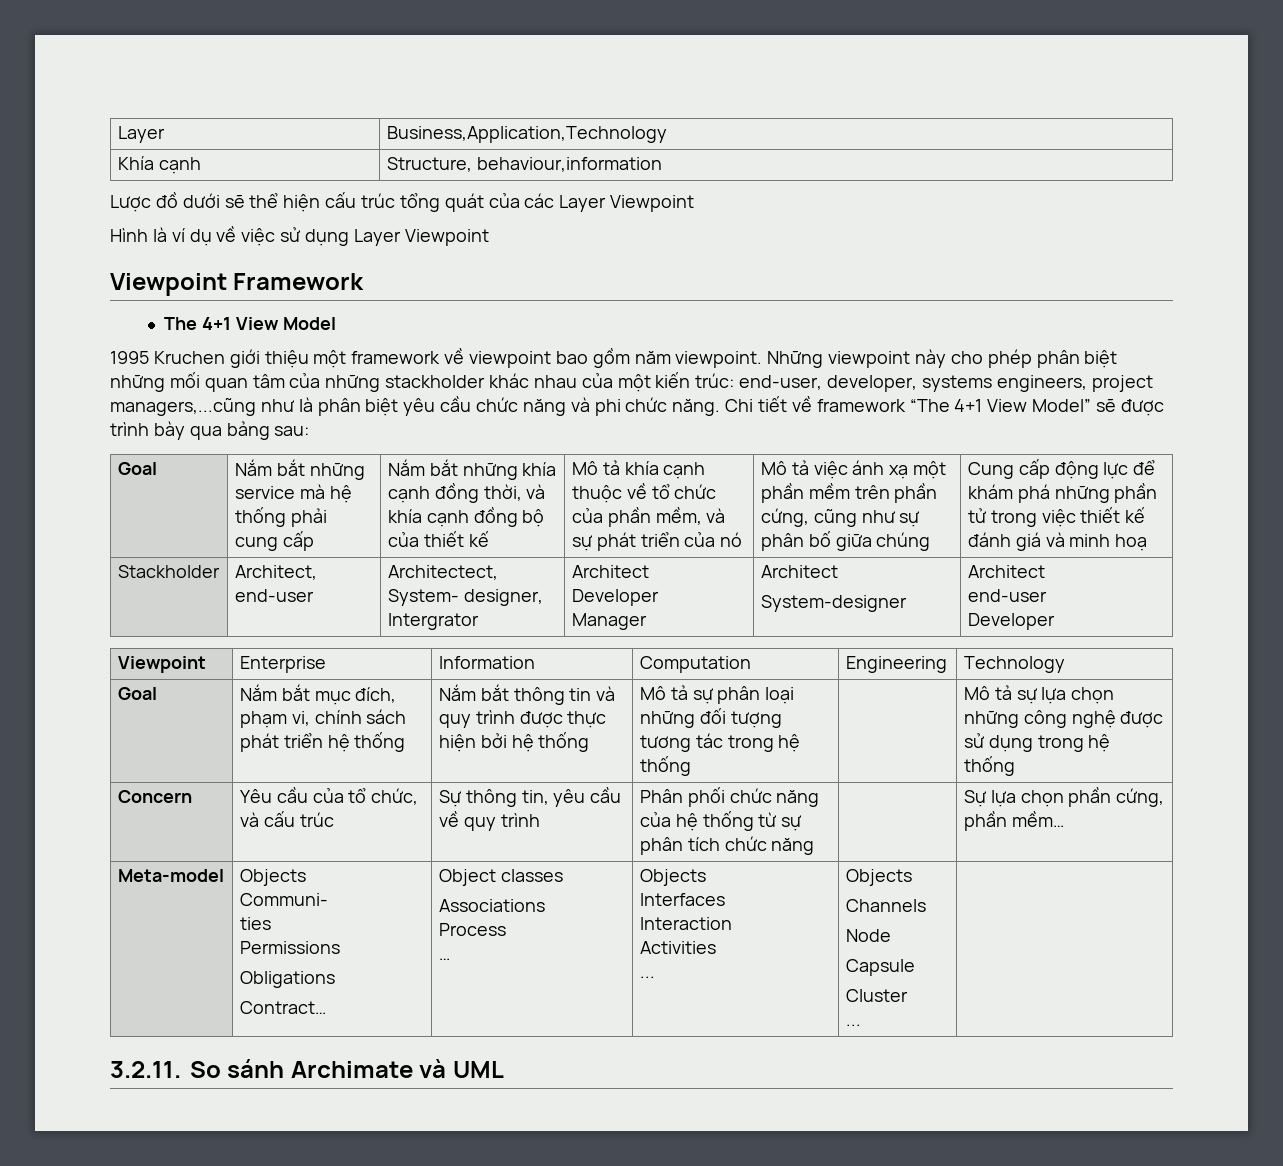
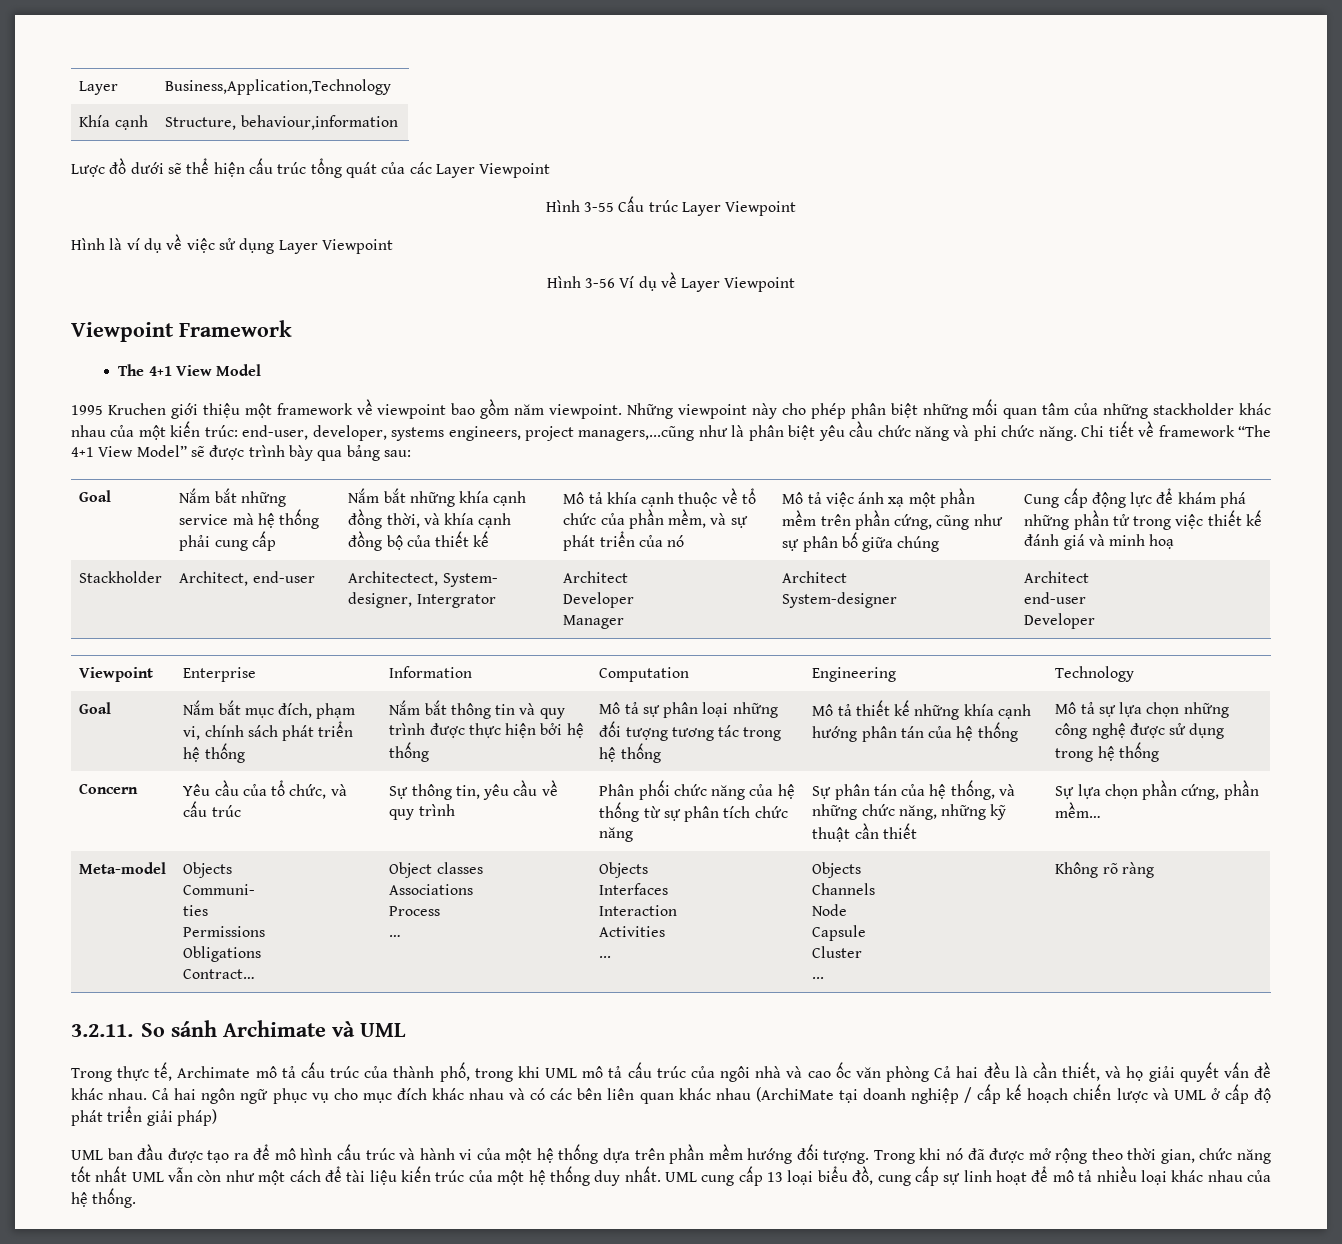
(695, 203) none -> [545,196,797,216] // Hình 3-55 Cấu trúc Layer Viewpoint
(489, 237) none -> [546,272,796,292] // Hình 3-56 Ví dụ về Layer Viewpoint
(691, 766) none -> [812,700,1032,720] [812,722,1018,742] Mô tả thiết kế những khía cạnh hướng phân tán của hệ thống
(815, 846) none -> [812,780,1016,800] [812,804,1007,820] [812,823,917,842] Sự phân tán của hệ thống, và những chức năng, những kỹ thuật cần thiết
(861, 1025) none -> [1055,862,1154,878] Không rõ ràng
(504, 1069) none -> [71,1062,1271,1082] [71,1084,1271,1104] [71,1106,217,1126] [71,1144,1271,1164] [71,1166,1271,1186] [71,1188,137,1208] // Trong thực tế, Archimate mô tả cấu trúc của thành phố, trong khi UML mô tả cấu trúc của ngôi nhà và cao ốc văn phòng Cả hai đều là cần thiết, và họ giải quyết vấn đề khác nhau. Cả hai ngôn ngữ phục vụ cho mục đích khác nhau và có các bên liên quan khác nhau (ArchiMate tại doanh nghiệp / cấp kế hoạch chiến lược và UML ở cấp độ phát triển giải pháp) // UML ban đầu được tạo ra để mô hình cấu trúc và hành vi của một hệ thống dựa trên phần mềm hướng đối tượng. Trong khi nó đã được mở rộng theo thời gian, chức năng tốt nhất UML vẫn còn như một cách để tài liệu kiến trúc của một hệ thống duy nhất. UML cung cấp 13 loại biểu đồ, cung cấp sự linh hoạt để mô tả nhiều loại khác nhau của hệ thống.

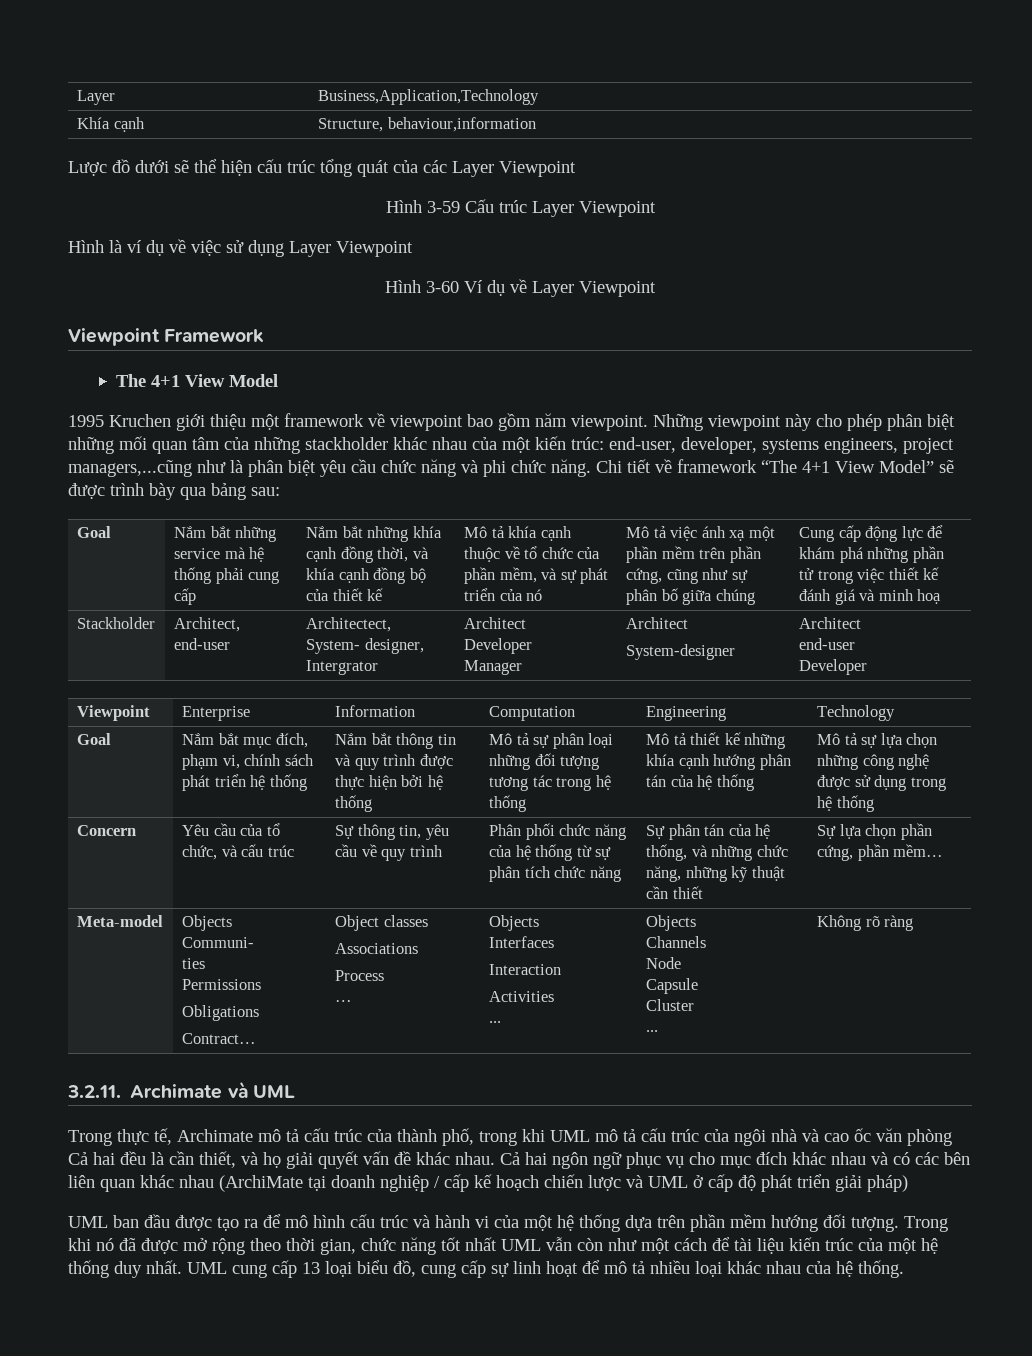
[584,202,615,212] 3-55 -> [426,201,460,213] 3-59
[584,278,615,288] 3-56 -> [426,281,459,293] 3-60
[141,1020,217,1037] So sánh -> (121, 1091) none

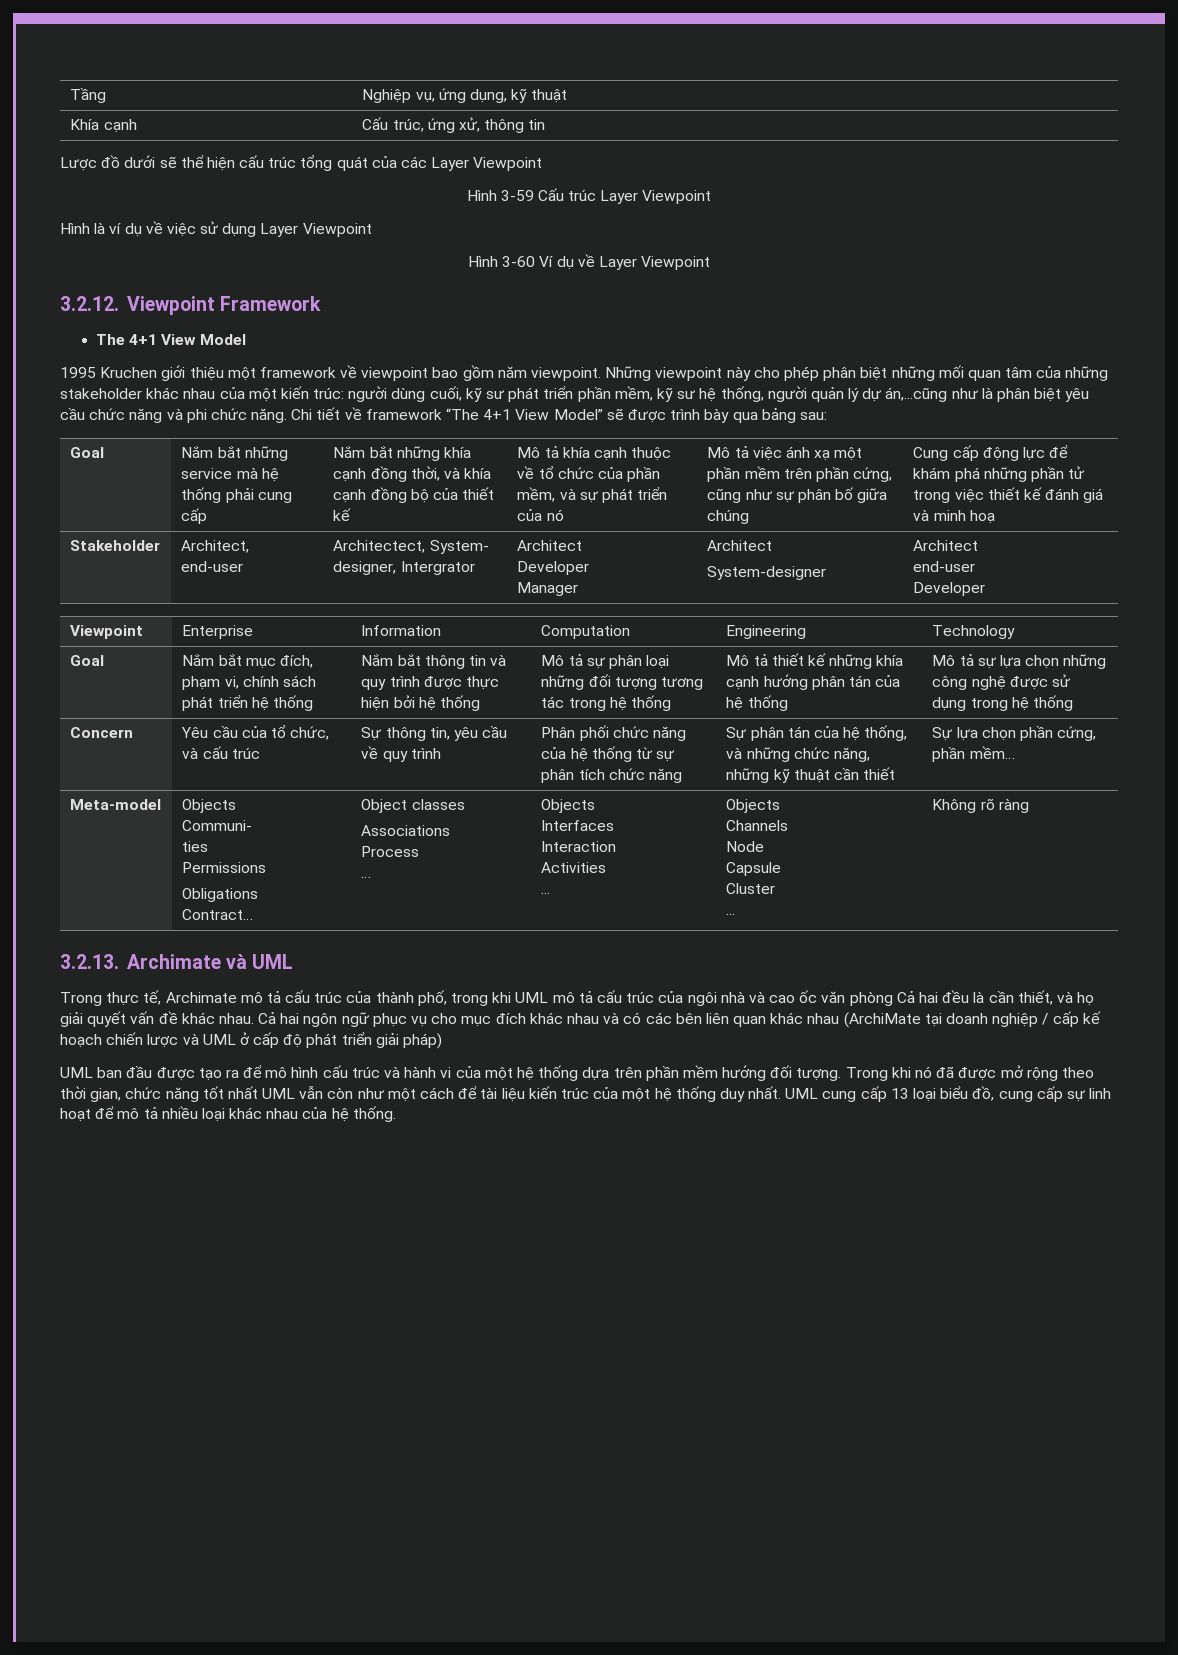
[77,90,116,105] [318,89,540,105] [77,117,145,132] [318,117,536,132] Layer | Business,Application,Technology // Khía cạnh | Structure, behaviour,information -> [70,88,107,103] [362,88,568,103] [70,119,137,133] [362,117,546,133] Tầng | Nghiệp vụ, ứng dụng, kỹ thuật // Khía cạnh | Cấu trúc, ứng xử, thông tin
(656, 289) none -> [60,296,119,311] 3.2.12.
[305,437,388,450] stackholder -> [60,388,142,399] stakeholder
[609,437,954,454] [68,460,192,477] end-user, developer, systems engineers, project managers,...cũng -> [348,386,948,402] người dùng cuối, kỹ sư phát triển phần mềm, kỹ sư hệ thống, người quản lý dự án,...cũng
[77,617,156,629] Stackholder -> [70,540,161,551] Stakeholder
[67,1085,121,1098] 3.2.11. -> [60,954,119,969] 3.2.13.

